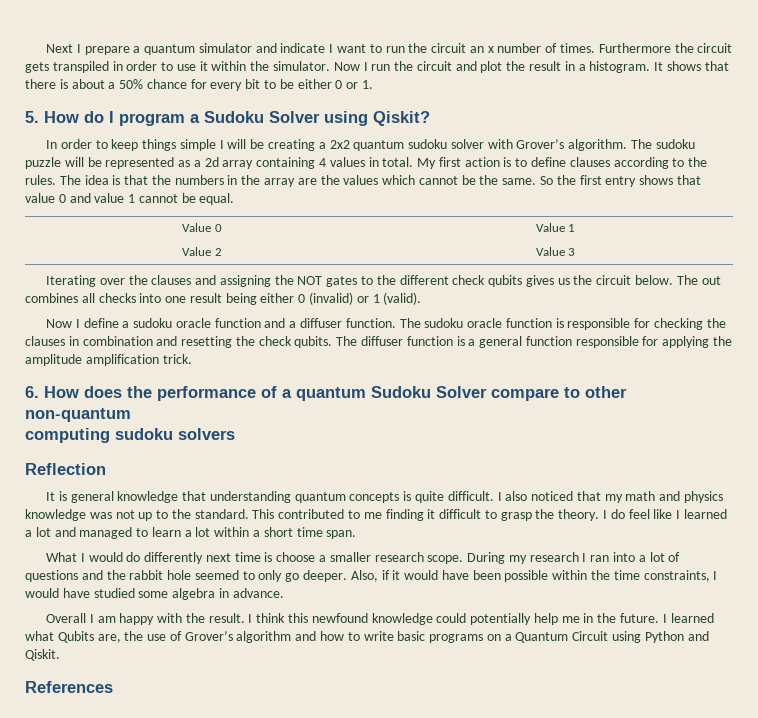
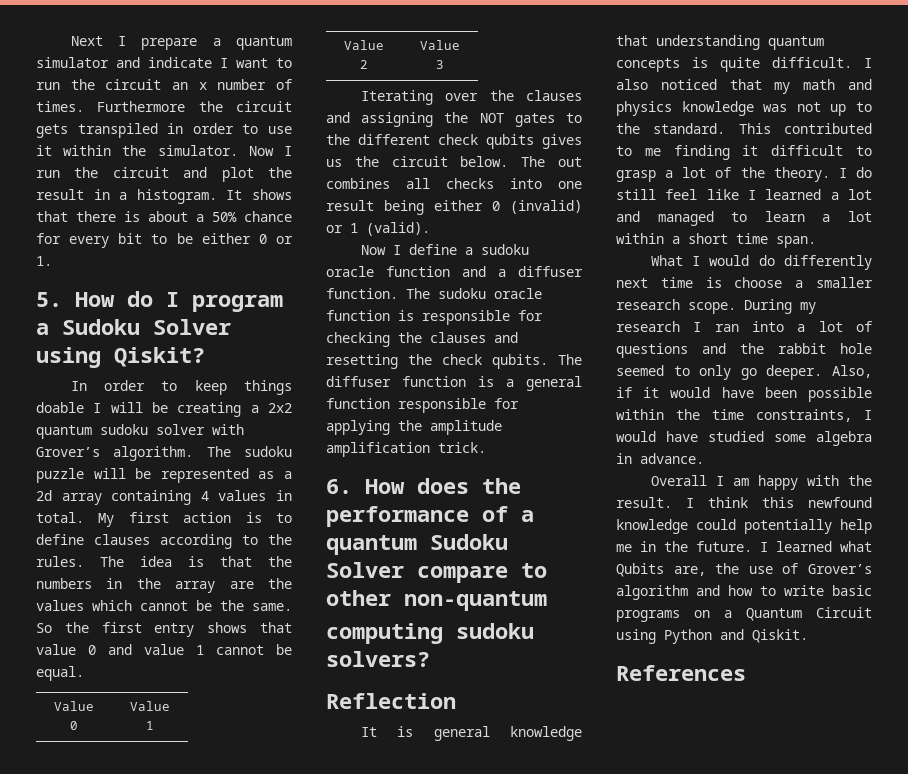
[179,139,216,151] simple -> [36,402,84,413] doable
[68,336,153,346] in combination -> (486, 337) none
[178,428,235,440] solvers -> [326,651,430,667] solvers?
(532, 516) none -> [665,167,732,178] a lot of
(625, 514) none -> [616,189,656,200] still

